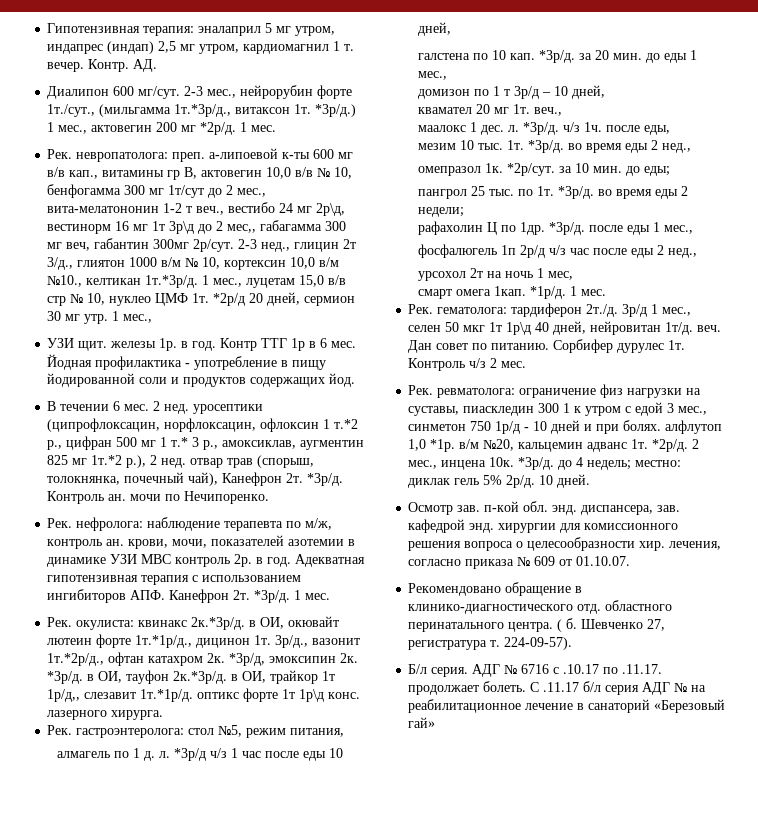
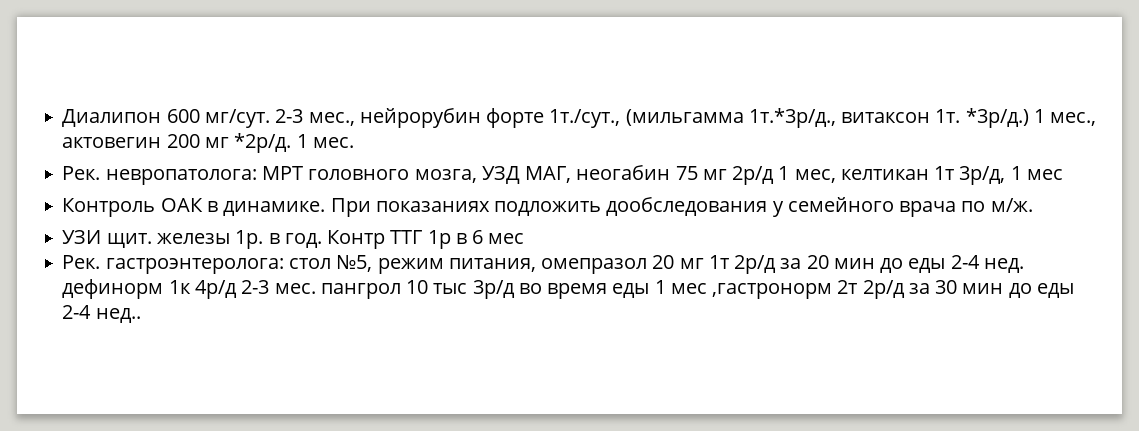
[47,23,336,36] [47,41,355,54] [47,59,158,72] Гипотензивная терапия: эналаприл 5 мг утром, индапрес (индап) 2,5 мг утром, кардиомагнил 1 т. вечер. Контр. АД. // -> (62, 118) none
[172,148,354,162] [47,167,353,180] [47,184,267,198] [47,202,346,216] [47,220,347,234] [47,238,357,252] [47,257,340,270] [47,275,347,288] [47,292,356,306] [47,311,153,324] преп. а-липоевой к-ты 600 мг в/в кап., витамины гр В, актовегин 10,0 в/в № 10, бенфогамма 300 мг 1т/сут до 2 мес., вита-мелатононин 1-2 т веч., вестибо 24 мг 2р\д, вестинорм 16 мг 1т 3р\д до 2 мес,, габагамма 300 мг веч, габантин 300мг 2р/сут. 2-3 нед., глицин 2т 3/д., глиятон 1000 в/м № 10, кортексин 10,0 в/м №10., келтикан 1т.*3р/д. 1 мес., луцетам 15,0 в/в стр № 10, нуклео ЦМФ 1т. *2р/д 20 дней, сермион 30 мг утр. 1 мес., -> [261,165,1063,185] [62,197,1033,217] МРТ головного мозга, УЗД МАГ, неогабин 75 мг 2р/д 1 мес, келтикан 1т 3р/д, 1 мес // Контроль ОАК в динамике. При показаниях подложить дообследования у семейного врача по м/ж.
[331,341,357,348] [47,354,327,370] [47,373,356,387] [47,401,264,414] [47,418,359,432] [47,436,365,450] [47,455,315,468] [47,472,344,486] [47,491,270,504] [47,517,333,531] [47,535,356,549] [47,554,366,567] [47,575,302,585] [47,589,331,603] [47,616,340,630] [47,634,361,648] [47,652,359,666] [47,670,336,684] [47,688,361,702] [47,710,164,720] мес. Йодная профилактика - употребление в пищу йодированной соли и продуктов содержащих йод. // В течении 6 мес. 2 нед. уросептики (ципрофлоксацин, норфлоксацин, офлоксин 1 т.*2 р., цифран 500 мг 1 т.* 3 р., амоксиклав, аугментин 825 мг 1т.*2 р.), 2 нед. отвар трав (спорыш, толокнянка, почечный чай), Канефрон 2т. *3р/д. Контроль ан. мочи по Нечипоренко. // Рек. нефролога: наблюдение терапевта по м/ж, контроль ан. крови, мочи, показателей азотемии в динамике УЗИ МВС контроль 2р. в год. Адекватная гипотензивная терапия с использованием ингибиторов АПФ. Канефрон 2т. *3р/д. 1 мес. // Рек. окулиста: квинакс 2к.*3р/д. в ОИ, окювайт лютеин форте 1т.*1р/д., дицинон 1т. 3р/д., вазонит 1т.*2р/д., офтан катахром 2к. *3р/д, эмоксипин 2к. *3р/д. в ОИ, тауфон 2к.*3р/д. в ОИ, трайкор 1т 1р/д,, слезавит 1т.*1р/д. оптикс форте 1т 1р\д конс. лазерного хирурга. -> [488,233,525,244] мес
[56,748,343,761] [417,22,451,36] [417,50,575,63] // алмагель по 1 д. л. *3р/д ч/з 1 час после еды 10 дней, // галстена по 10 кап. *3р/д. -> [541,255,777,274] омепразол 20 мг 1т 2р/д
[612,50,697,63] [417,71,447,80] [417,85,605,99] [417,104,562,116] [417,122,670,135] [417,140,691,153] [417,163,670,176] [417,186,688,199] [417,207,464,217] [417,221,693,235] [417,244,697,258] [417,268,573,281] [417,286,606,299] [408,303,692,317] [408,321,722,335] [408,339,686,353] [408,358,527,371] [408,384,702,398] [408,402,708,416] [408,420,723,434] [408,439,700,452] [408,457,682,470] [408,474,591,488] [408,501,681,515] [408,519,679,533] [408,537,722,551] [408,556,631,569] [408,582,583,596] [408,600,673,614] [408,618,666,632] [408,637,573,650] [408,664,663,677] [408,681,707,695] [408,699,726,713] [408,717,436,728] мин. до еды 1 мес., // домизон по 1 т 3р/д – 10 дней, // квамател 20 мг 1т. веч., // маалокс 1 дес. л. *3р/д. ч/з 1ч. после еды, // мезим 10 тыс. 1т. *3р/д. во время еды 2 нед., // омепразол 1к. *2р/сут. за 10 мин. до еды; // пангрол 25 тыс. по 1т. *3р/д. во время еды 2 недели; // рафахолин Ц по 1др. *3р/д. после еды 1 мес., // фосфалюгель 1п 2р/д ч/з час после еды 2 нед., // урсохол 2т на ночь 1 мес, // смарт омега 1кап. *1р/д. 1 мес. // Рек. гематолога: тардиферон 2т./д. 3р/д 1 мес., селен 50 мкг 1т 1р\д 40 дней, нейровитан 1т/д. веч. Дан совет по питанию. Сорбифер дурулес 1т. Контроль ч/з 2 мес. // Рек. ревматолога: ограничение физ нагрузки на суставы, пиаскледин 300 1 к утром с едой 3 мес., синметон 750 1р/д - 10 дней и при болях. алфлутоп 1,0 *1р. в/м №20, кальцемин адванс 1т. *2р/д. 2 мес., инцена 10к. *3р/д. до 4 недель; местно: диклак гель 5% 2р/д. 10 дней. // Осмотр зав. п-кой обл. энд. диспансера, зав. кафедрой энд. хирургии для комиссионного решения вопроса о целесообразности хир. лечения, согласно приказа № 609 от 01.10.07. // Рекомендовано обращение в клинико-диагностического отд. областного перинатального центра. ( б. Шевченко 27, регистратура т. 224-09-57). // Б/л серия. АДГ № 6716 с .10.17 по .11.17. продолжает болеть. С .11.17 б/л серия АДГ № на реабилитационное лечение в санаторий «Березовый гай» -> [833,255,1024,273] [62,279,1075,299] [62,305,141,323] мин до еды 2-4 нед. дефинорм 1к 4р/д 2-3 мес. пангрол 10 тыс 3р/д во время еды 1 мес ,гастронорм 2т 2р/д за 30 мин до еды 2-4 нед..

